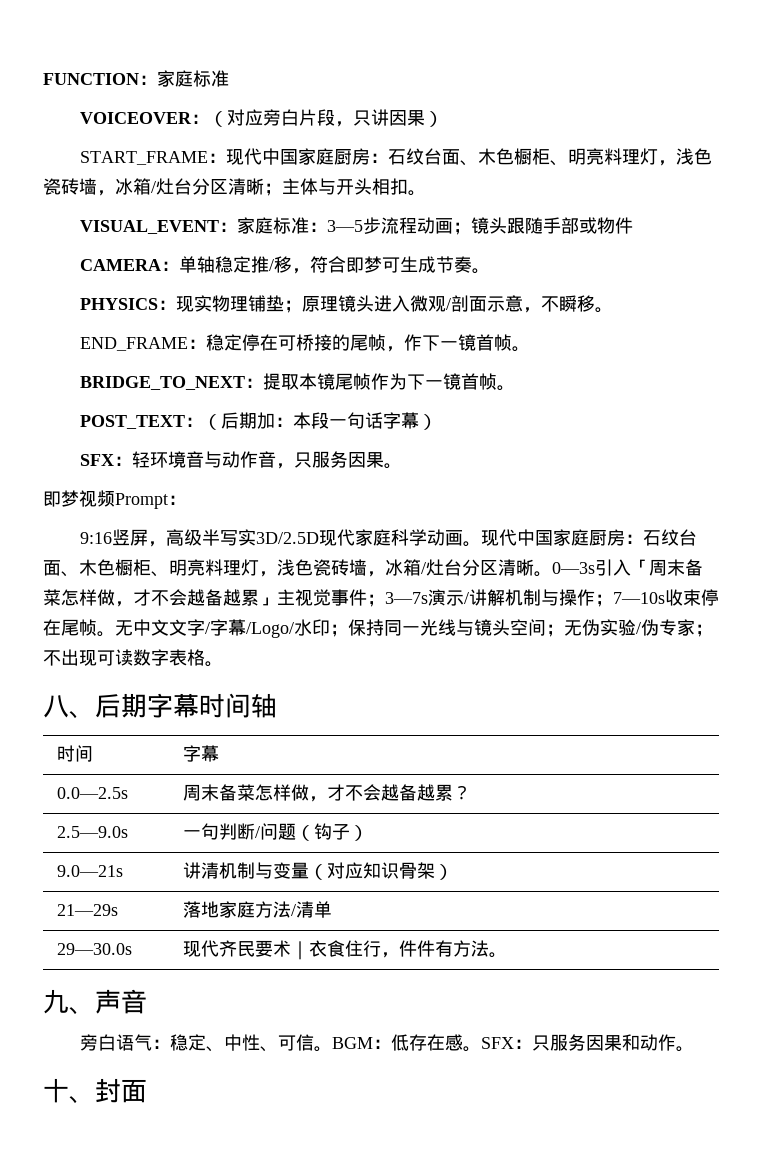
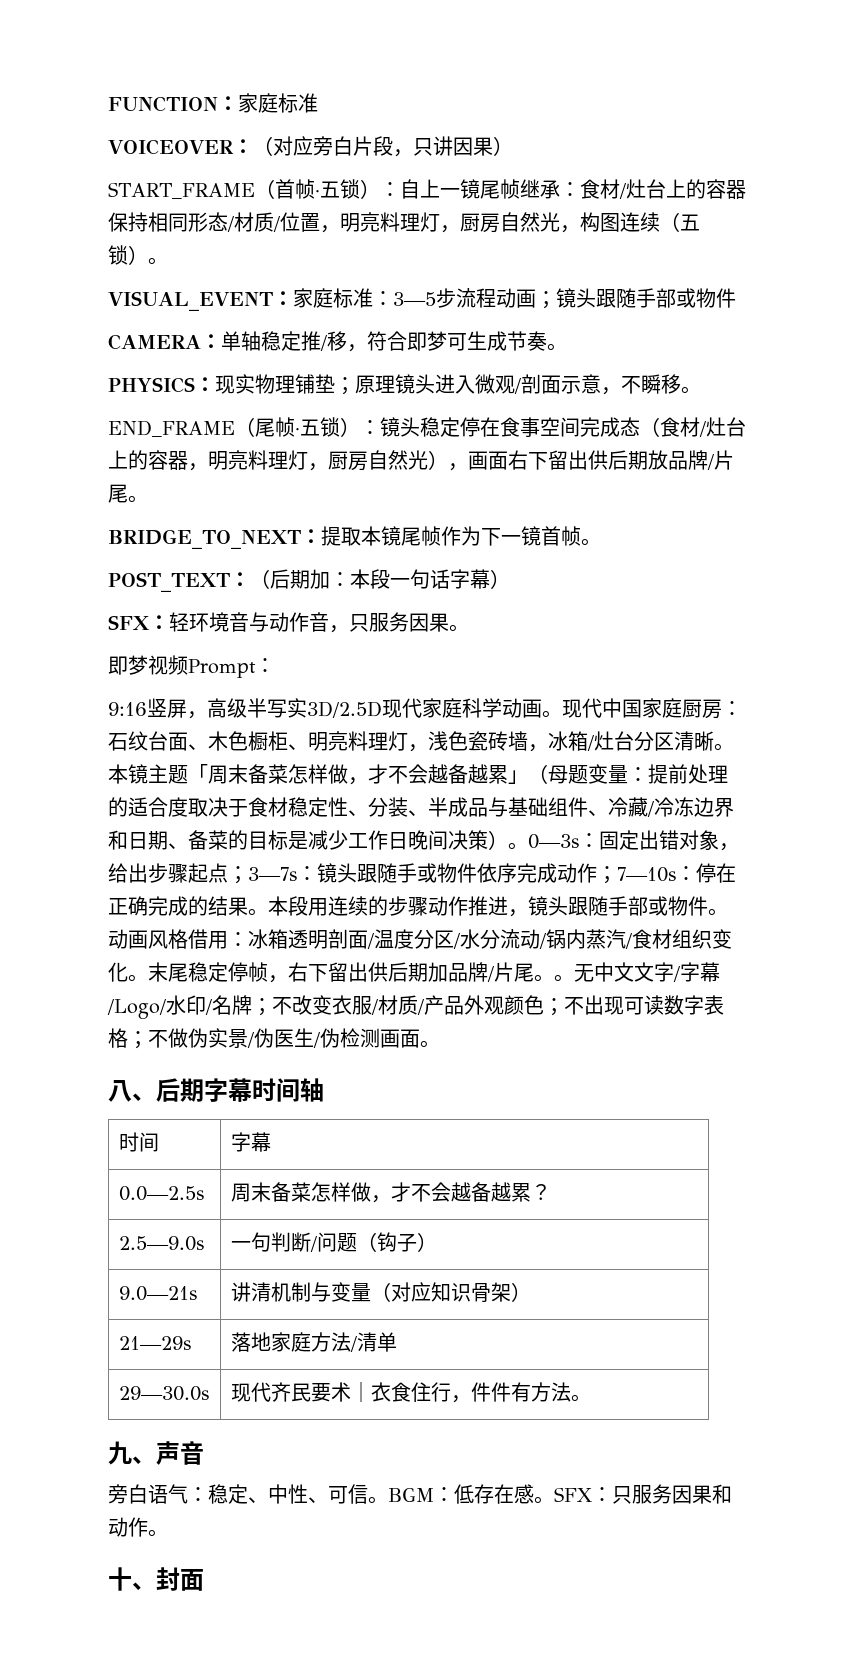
[208,148,713,166] [43,178,408,196] ：现代中国家庭厨房：石纹台面、木色橱柜、明亮料理灯，浅色瓷砖墙，冰箱/灶台分区清晰；主体与开头相扣 -> [254,179,746,199] [108,212,700,233] [108,245,148,265] （首帧·五锁）：自上一镜尾帧继承：食材/灶台上的容器保持相同形态/材质/位置，明亮料理灯，厨房自然光，构图连续（五锁）
[188,334,513,352] ：稳定停在可桥接的尾帧，作下一镜首帧 -> [235,417,746,437] [108,450,734,471] [108,484,128,503] （尾帧·五锁）：镜头稳定停在食事空间完成态（食材/灶台上的容器，明亮料理灯，厨房自然光），画面右下留出供后期放品牌/片尾
[552,559,631,576] 0—3s引入 -> [108,764,188,784] 本镜主题
[277,589,719,607] [43,619,97,636] 主视觉事件；3—7s演示/讲解机制与操作；7—10s收束停在尾帧 -> [528,764,728,784] [108,797,734,817] [108,830,739,851] [108,863,736,884] [108,896,728,917] [108,929,732,949] [108,962,554,983] （母题变量：提前处理的适合度取决于食材稳定性、分装、半成品与基础组件、冷藏/冷冻边界和日期、备菜的目标是减少工作日晚间决策）。0—3s：固定出错对象，给出步骤起点；3—7s：镜头跟随手或物件依序完成动作；7—10s：停在正确完成的结果。本段用连续的步骤动作推进，镜头跟随手部或物件。动画风格借用：冰箱透明剖面/温度分区/水分流动/锅内蒸汽/食材组织变化。末尾稳定停帧，右下留出供后期加品牌/片尾。
[330,619,695,637] ；保持同一光线与镜头空间；无伪实验/伪专家 -> [205,995,544,1016] /名牌；不改变衣服/材质/产品外观颜色
(205, 657) none -> [128,1028,420,1049] ；不做伪实景/伪医生/伪检测画面

